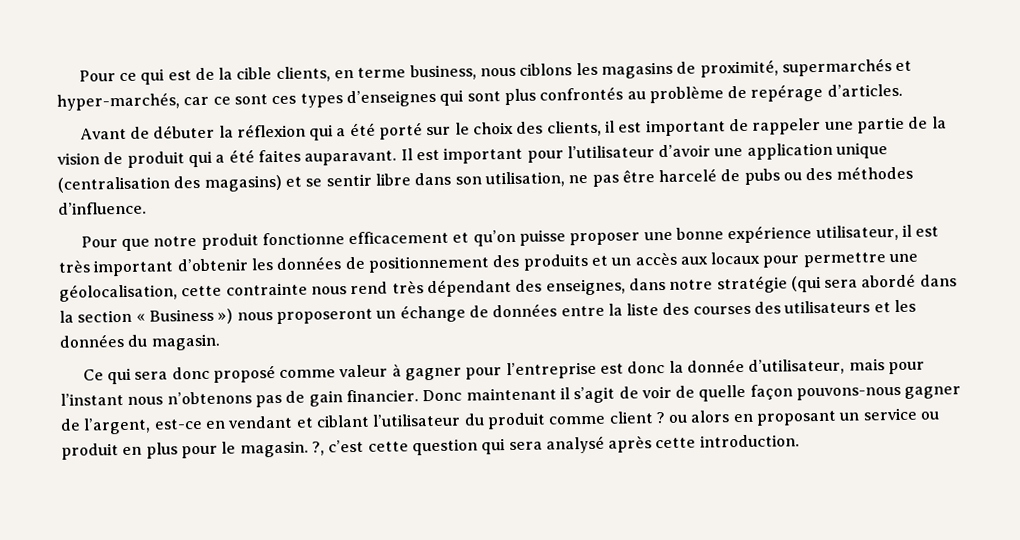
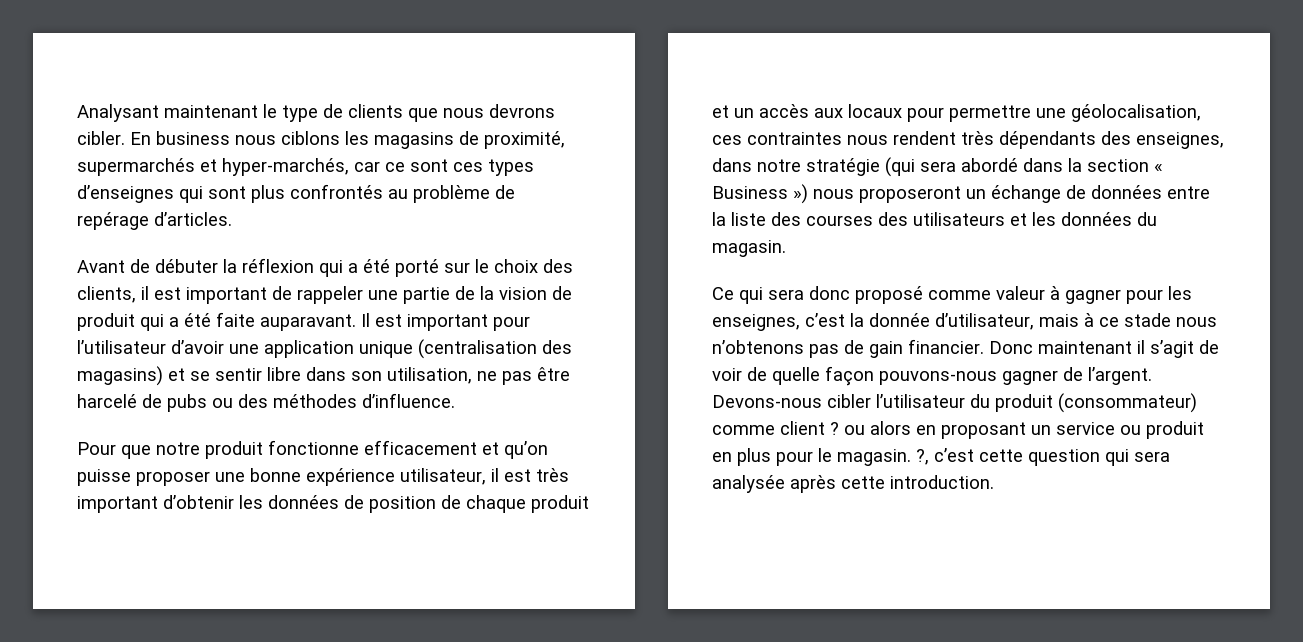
[78,64,477,85] Pour ce qui est de la cible clients, en terme business, -> [77,104,555,122] [77,131,230,145] Analysant maintenant le type de clients que nous devrons cibler. En business
[257,149,301,163] faites -> [216,312,255,327] faite
[367,253,589,273] positionnement des produits -> [369,495,589,513] position de chaque produit
[181,278,512,298] cette contrainte nous rend très dépendant -> [712,131,1096,149] ces contraintes nous rendent très dépendants
[505,361,666,380] l’entreprise est donc -> [1168,286,1192,300] [712,313,845,331] les enseignes, c’est
[887,361,925,375] [60,393,124,406] pour l’instant -> [1084,313,1171,327] à ce stade
[83,414,370,435] l’argent, est-ce en vendant et ciblant -> [1088,367,1152,385] [712,394,871,408] l’argent. Devons-nous cibler
(546, 421) none -> [1058,393,1197,413] (consommateur)
[545,435,605,454] analysé -> [712,475,785,493] analysée

